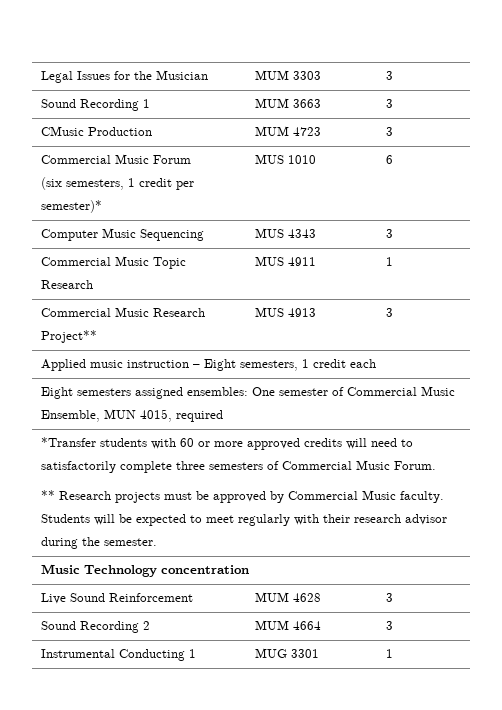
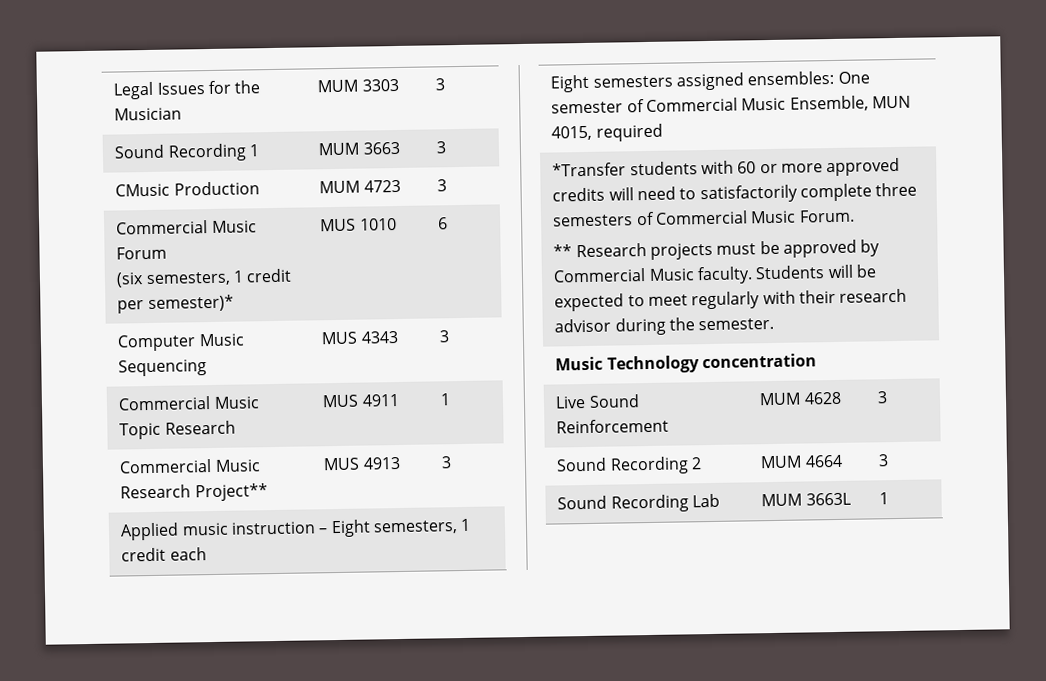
[41,649,197,661] [255,648,320,658] Instrumental Conducting 1 | MUG 3301 -> [557,493,720,513] [761,492,851,507] Sound Recording Lab | MUM 3663L

